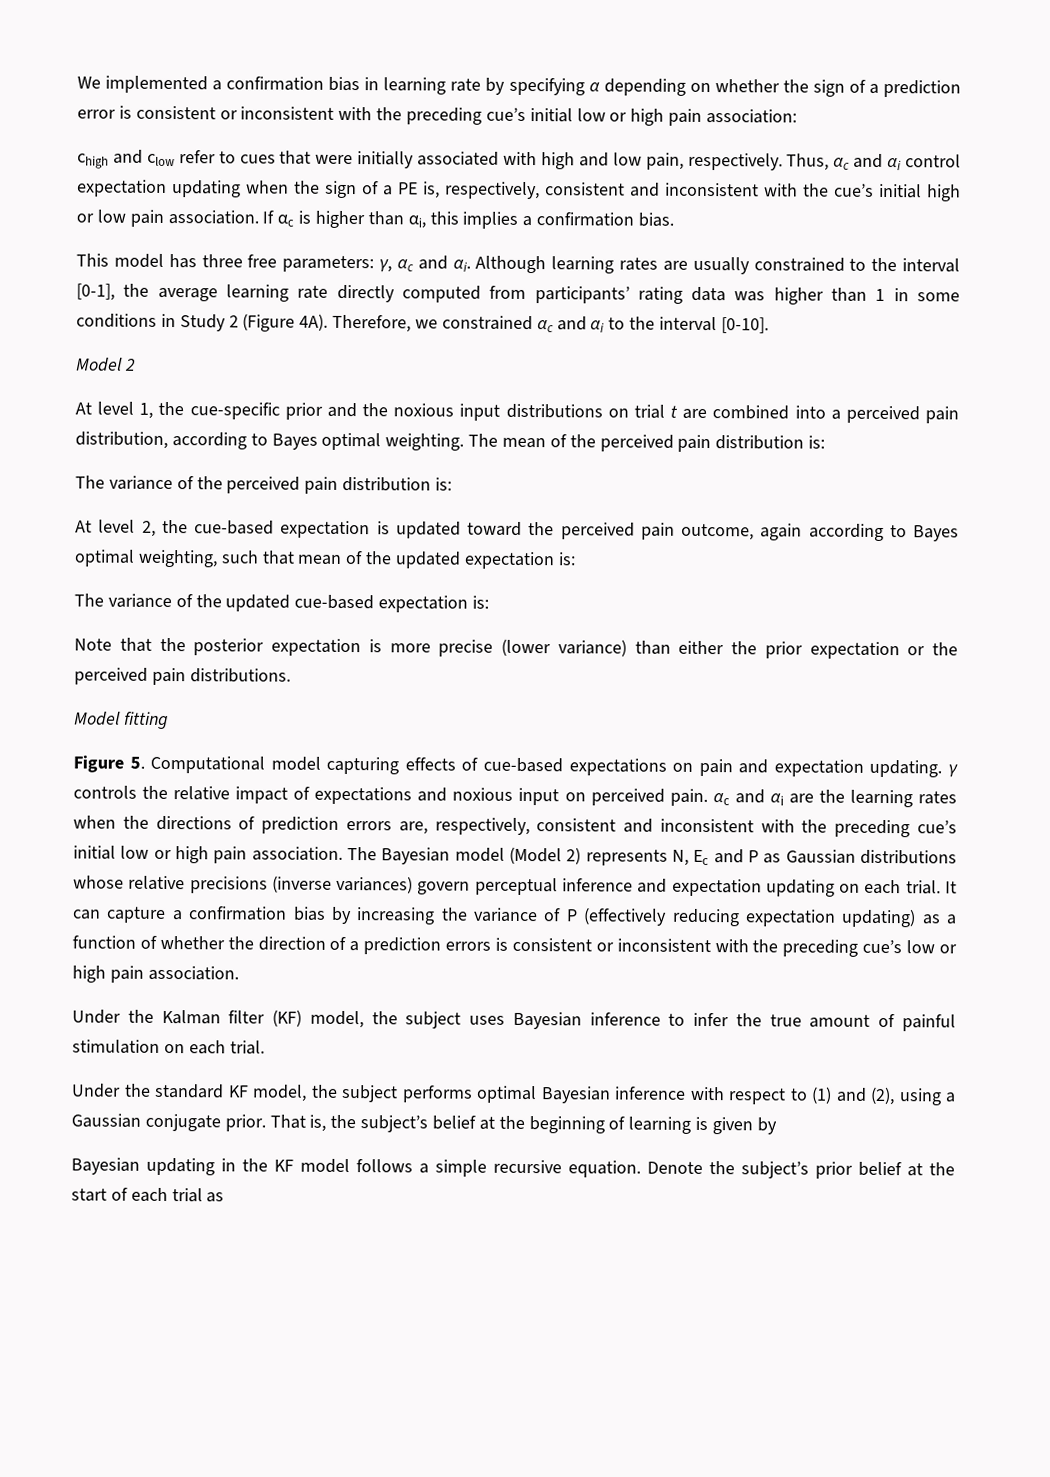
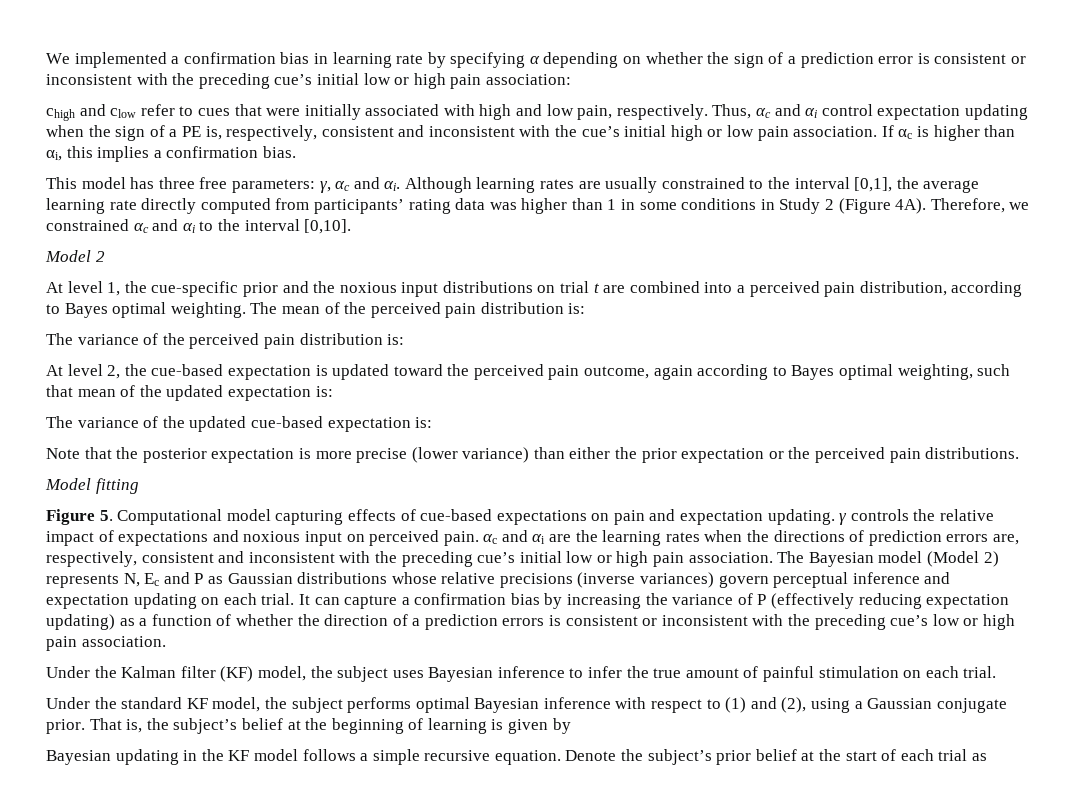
[76,283,115,301] [0-1], -> [854,177,893,192] [0,1],
[720,317,769,334] [0-10]. -> [304,219,352,234] [0,10].

